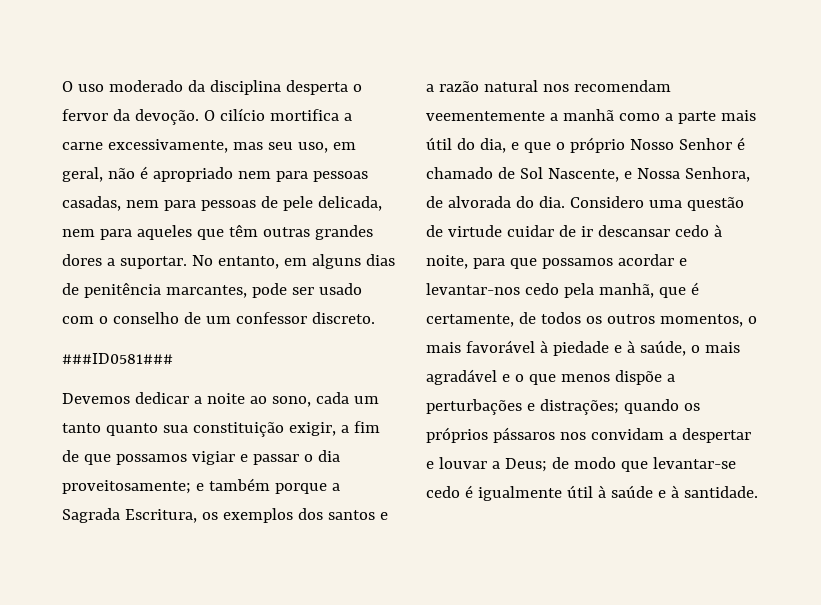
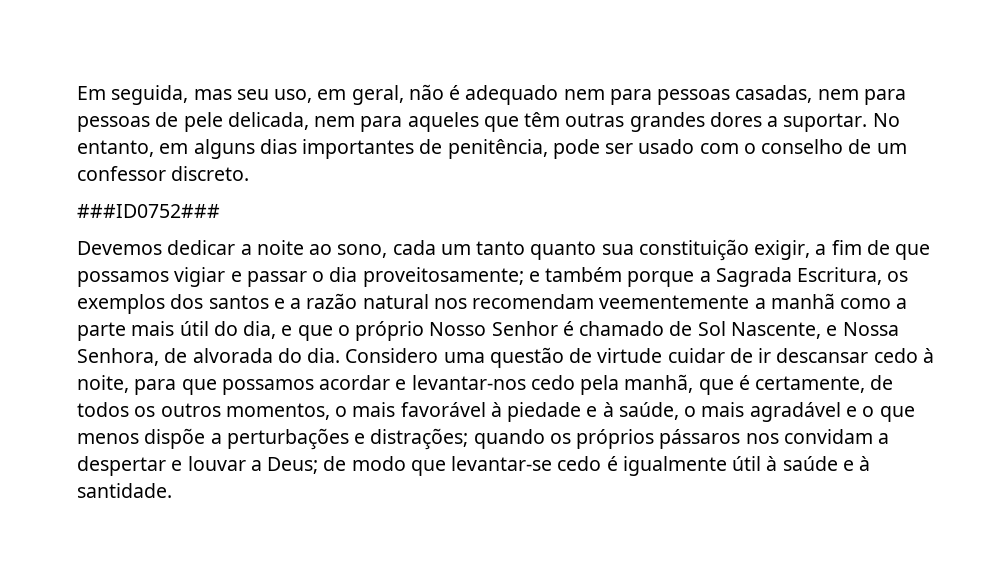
[62,80,362,95] [62,108,352,125] [62,139,228,153] O uso moderado da disciplina desperta o fervor da devoção. O cilício mortifica a carne excessivamente, -> [77,85,189,105] Em seguida,
[152,167,233,182] apropriado -> [465,85,559,105] adequado
[62,283,247,298] de penitência marcantes, -> [302,139,548,159] importantes de penitência,
[62,353,173,364] ###ID0581### -> [77,204,220,218] ###ID0752###

